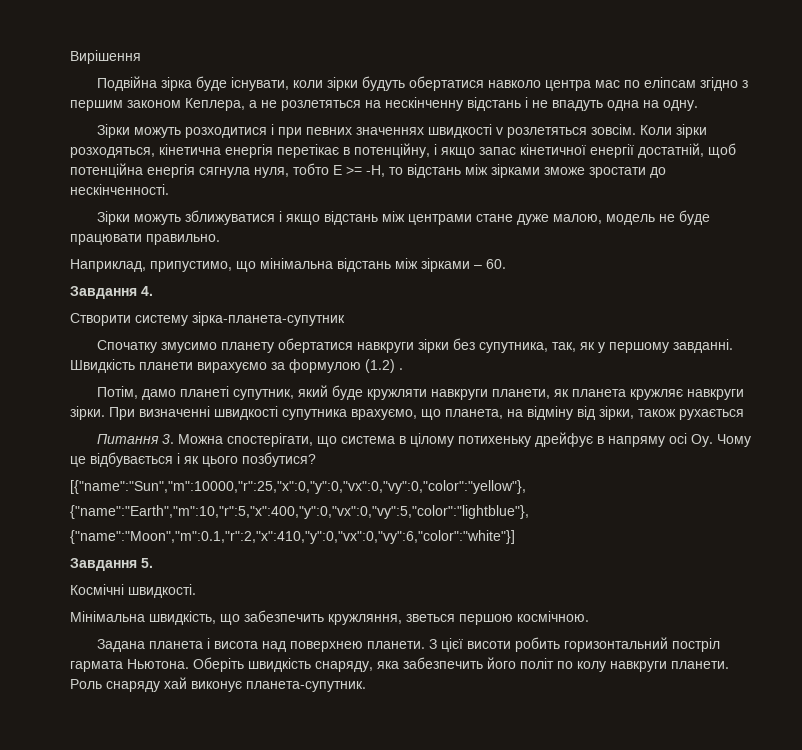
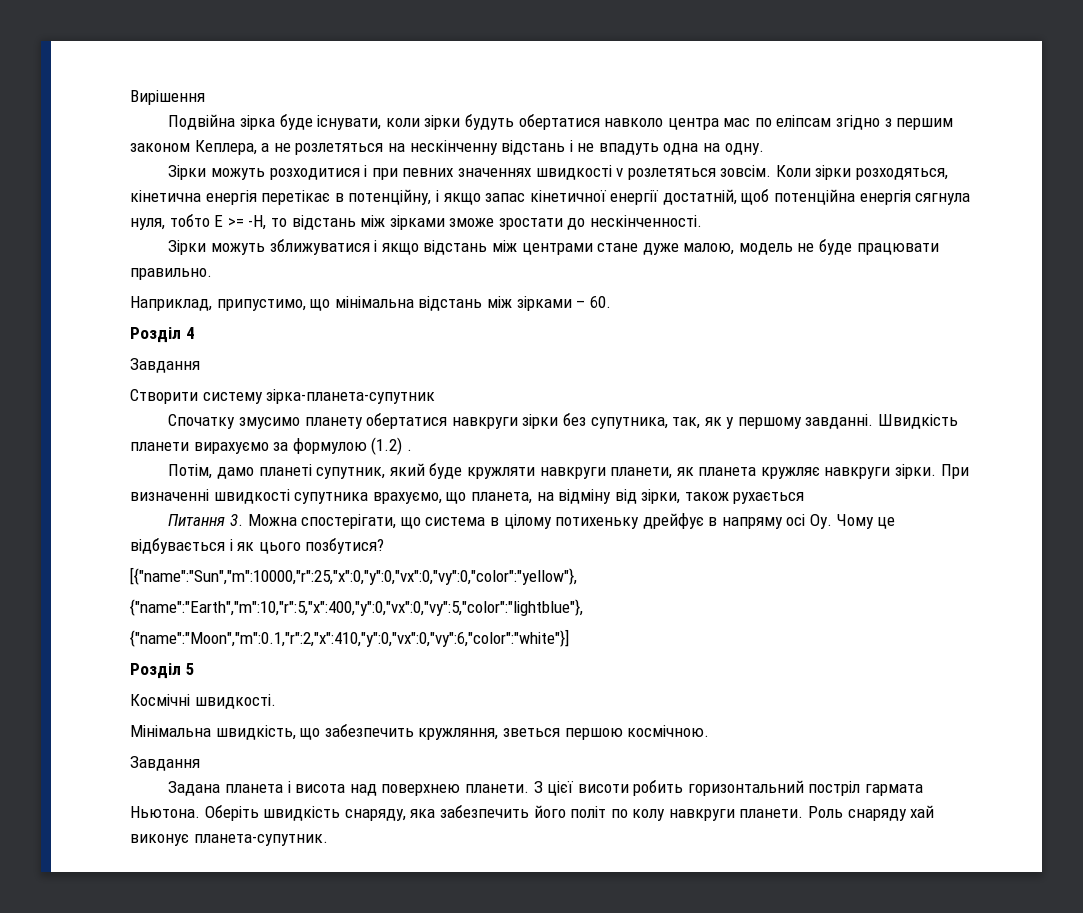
[70,286,153,299] // Завдання 4. -> [130,327,195,343] [130,358,200,373] // Розділ 4 // Завдання
[70,558,153,571] Завдання 5. -> [130,663,195,679] Розділ 5
(589, 616) none -> [130,756,200,771] // Завдання

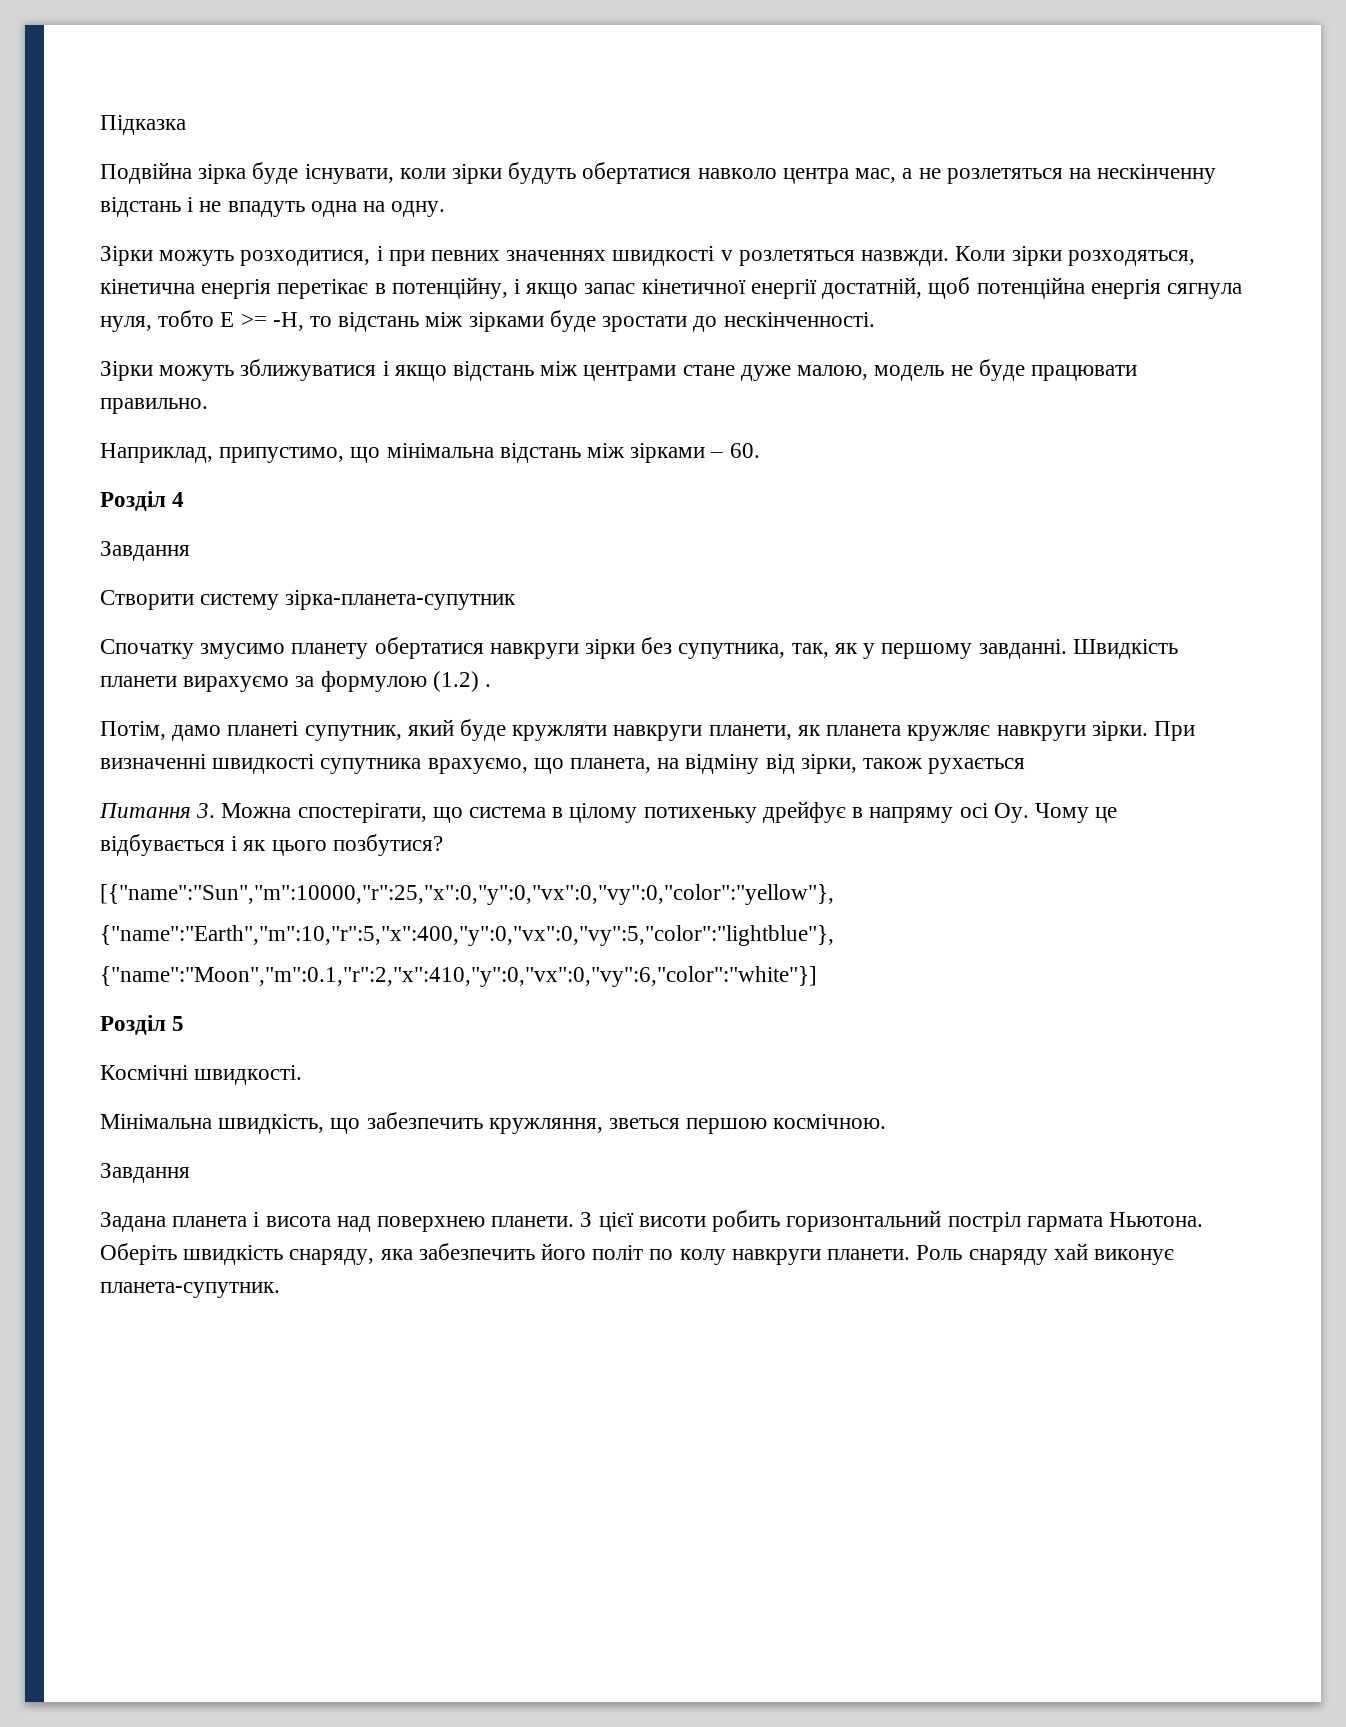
[130,90,205,105] Вирішення -> [100,115,186,135] Підказка
[723,115,954,130] [130,140,257,155] мас по еліпсам згідно з першим законом Кеплера, -> [855,168,897,183] мас,
[269,168,360,180] розходитися -> [240,250,371,266] розходитися,
[720,165,772,177] зовсім. -> [861,250,950,266] назвжди.
[449,218,495,227] зможе -> [549,310,596,332] буде

